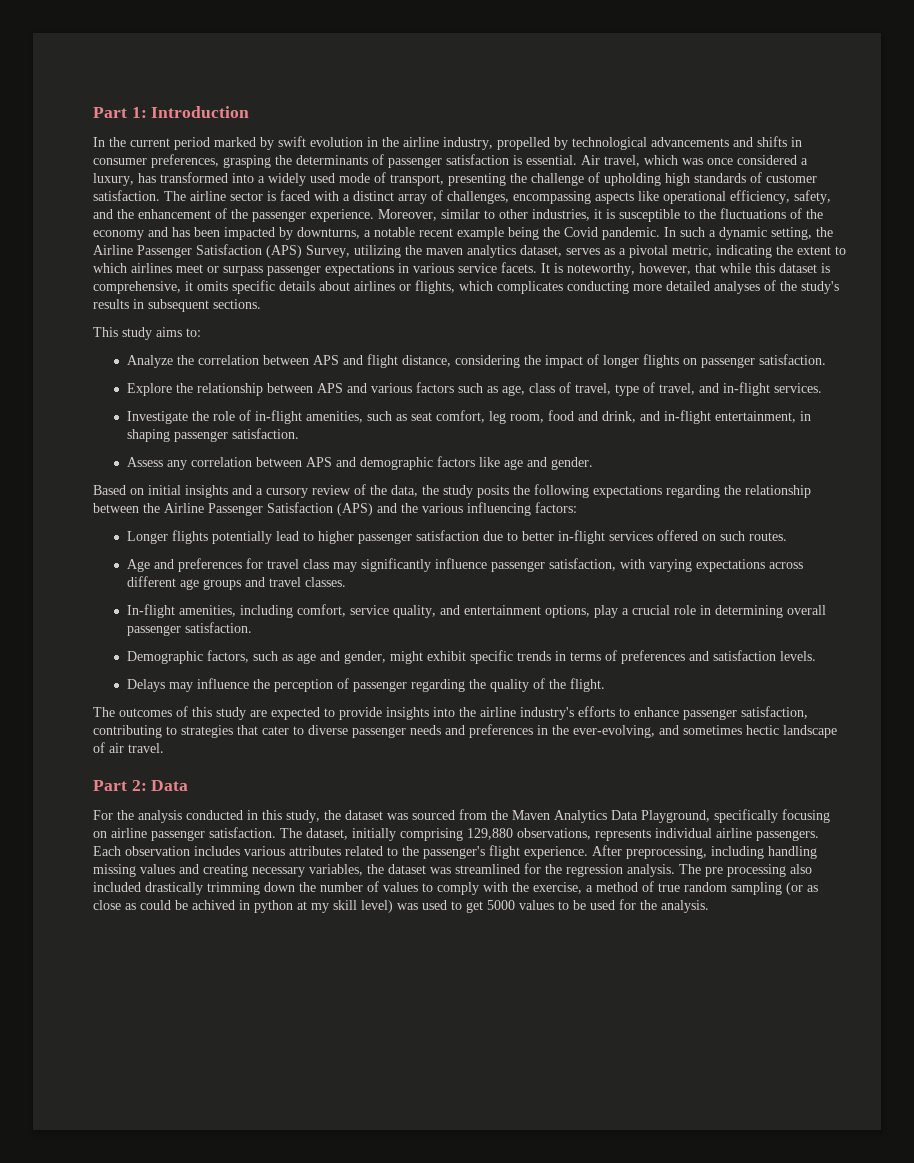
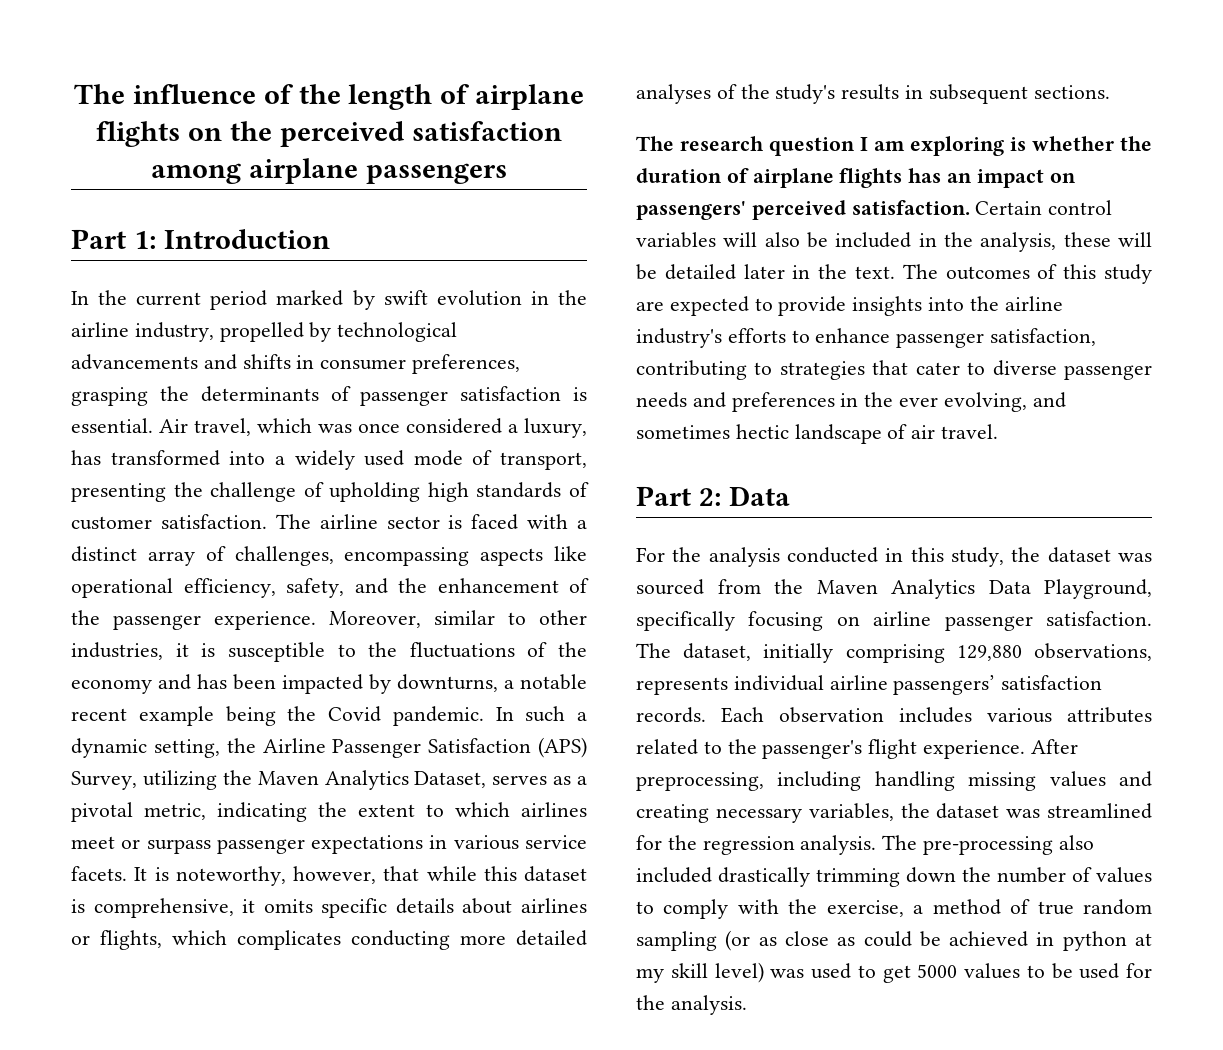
(93, 112) none -> [74,84,584,110] [96,121,562,147] [151,158,507,184] The influence of the length of airplane flights on the perceived satisfaction among airplane passengers //
[426,245,562,258] maven analytics dataset, -> [257,770,487,790] Maven Analytics Dataset,
[93,327,201,340] [126,354,826,368] [126,382,822,396] [126,410,811,424] [126,428,299,442] [126,456,593,470] [93,484,811,498] [93,502,577,516] [126,530,787,544] [126,558,803,572] [126,576,346,590] [126,604,826,618] [126,622,252,636] [126,650,816,664] [126,678,605,692] This study aims to: // Analyze the correlation between APS and flight distance, considering the impact of longer flights on passenger satisfaction. // Explore the relationship between APS and various factors such as age, class of travel, type of travel, and in-flight services. // Investigate the role of in-flight amenities, such as seat comfort, leg room, food and drink, and in-flight entertainment, in shaping passenger satisfaction. // Assess any correlation between APS and demographic factors like age and gender. // Based on initial insights and a cursory review of the data, the study posits the following expectations regarding the relationship between the Airline Passenger Satisfaction (APS) and the various influencing factors: // Longer flights potentially lead to higher passenger satisfaction due to better in-flight services offered on such routes. // Age and preferences for travel class may significantly influence passenger satisfaction, with varying expectations across different age groups and travel classes. // In-flight amenities, including comfort, service quality, and entertainment options, play a crucial role in determining overall passenger satisfaction. // Demographic factors, such as age and gender, might exhibit specific trends in terms of preferences and satisfaction levels. // Delays may influence the perception of passenger regarding the quality of the flight. // -> [636,136,1152,156] [636,168,1076,188] [636,200,1113,220] [636,232,1152,252] [636,264,895,280] The research question I am exploring is whether the duration of airplane flights has an impact on passengers' perceived satisfaction. Certain control variables will also be included in the analysis, these will be detailed later in the text.
[573,725,655,738] ever-evolving, -> [899,392,1027,412] ever evolving,
[756,830,819,841] passengers. -> [893,675,1103,695] [636,707,706,723] passengers’ satisfaction records.
[705,864,786,877] pre processing -> [923,836,1054,855] pre-processing
[192,900,235,910] achived -> [949,931,1029,947] achieved

